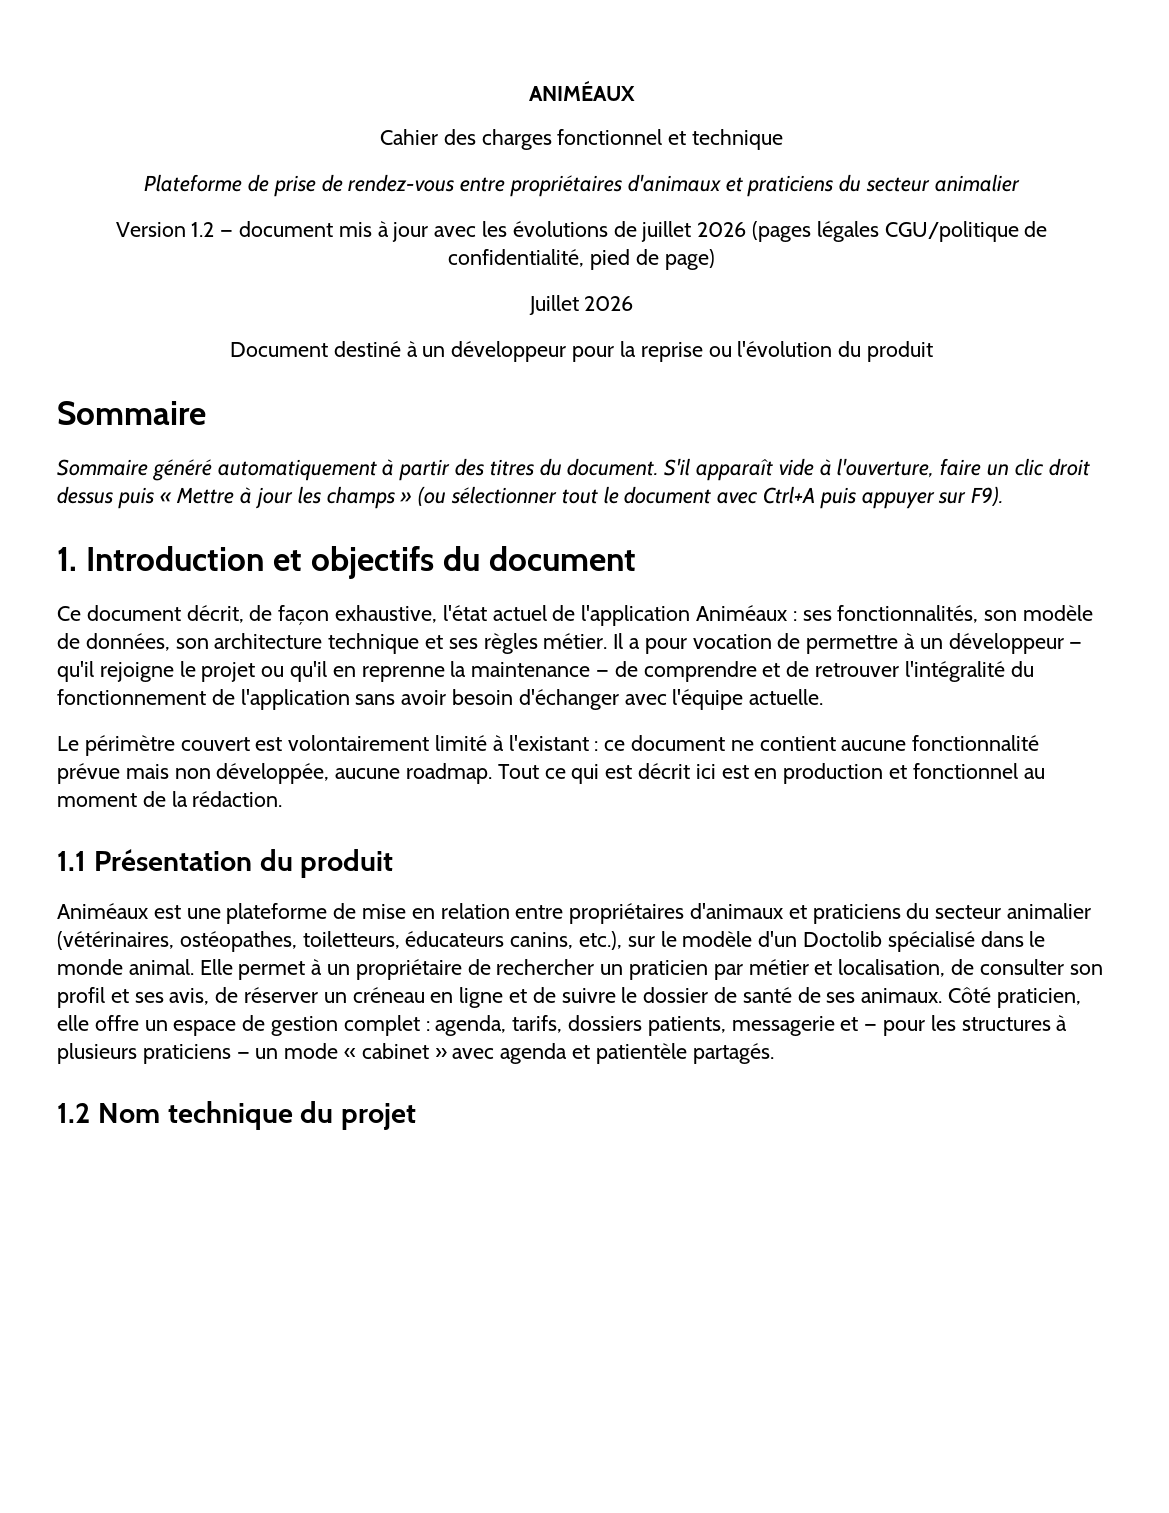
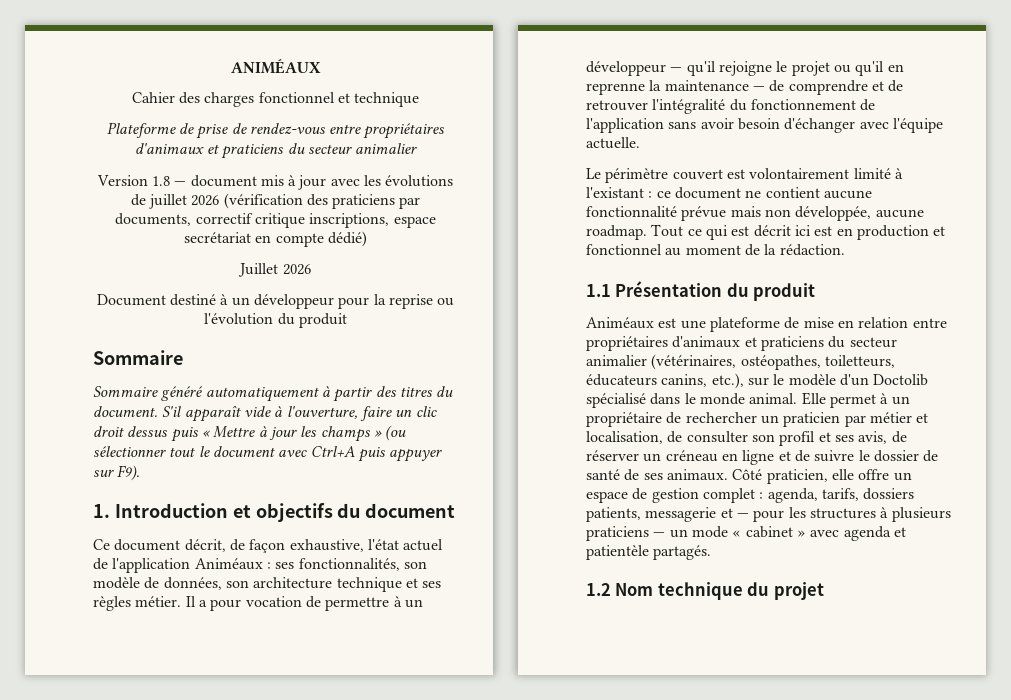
[191,222,215,237] 1.2 -> [151,176,170,186] 1.8
[752,221,1048,242] [448,249,715,270] (pages légales CGU/politique de confidentialité, pied de page) -> [223,193,421,209] [115,213,436,228] [184,231,367,247] (vérification des praticiens par documents, correctif critique inscriptions, espace secrétariat en compte dédié)

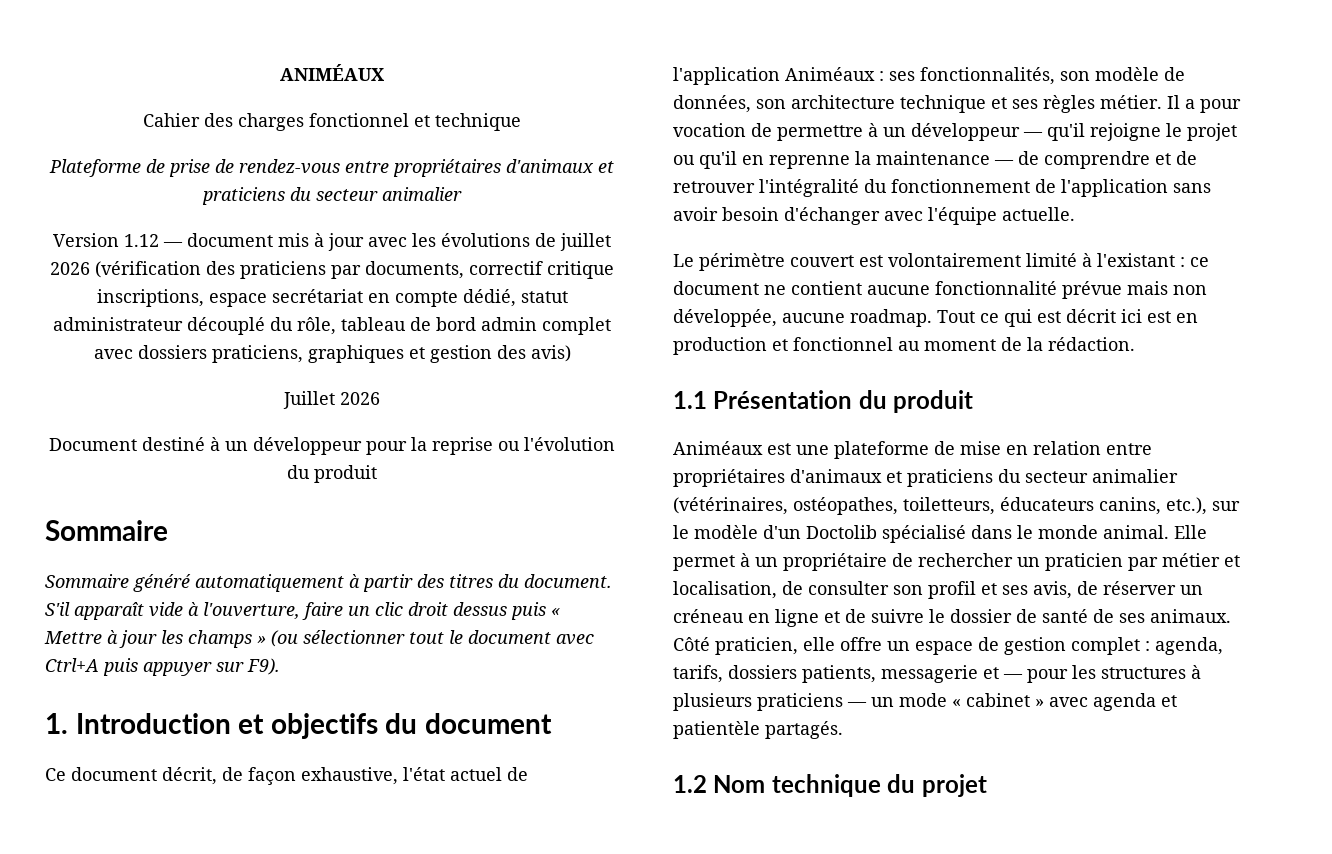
[151,176,170,186] 1.8 -> [124,234,159,247] 1.12
[327,231,367,247] dédié) -> [462,289,568,307] [53,317,611,335] [93,345,571,363] dédié, statut administrateur découplé du rôle, tableau de bord admin complet avec dossiers praticiens, graphiques et gestion des avis)

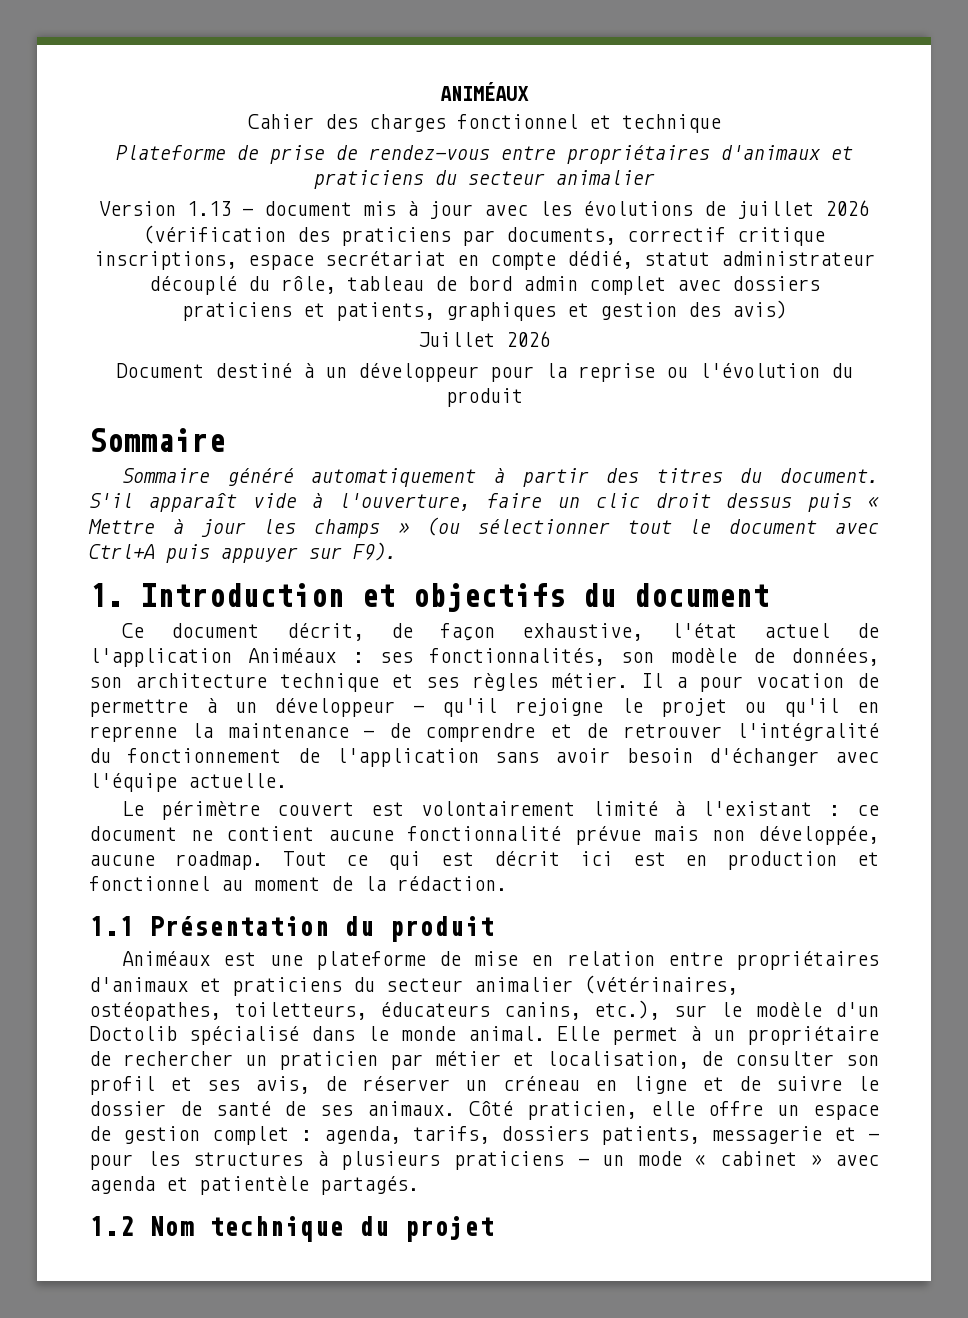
[124,234,159,247] 1.12 -> [187,201,231,216] 1.13
[211,345,303,363] praticiens, -> [181,302,435,321] praticiens et patients,

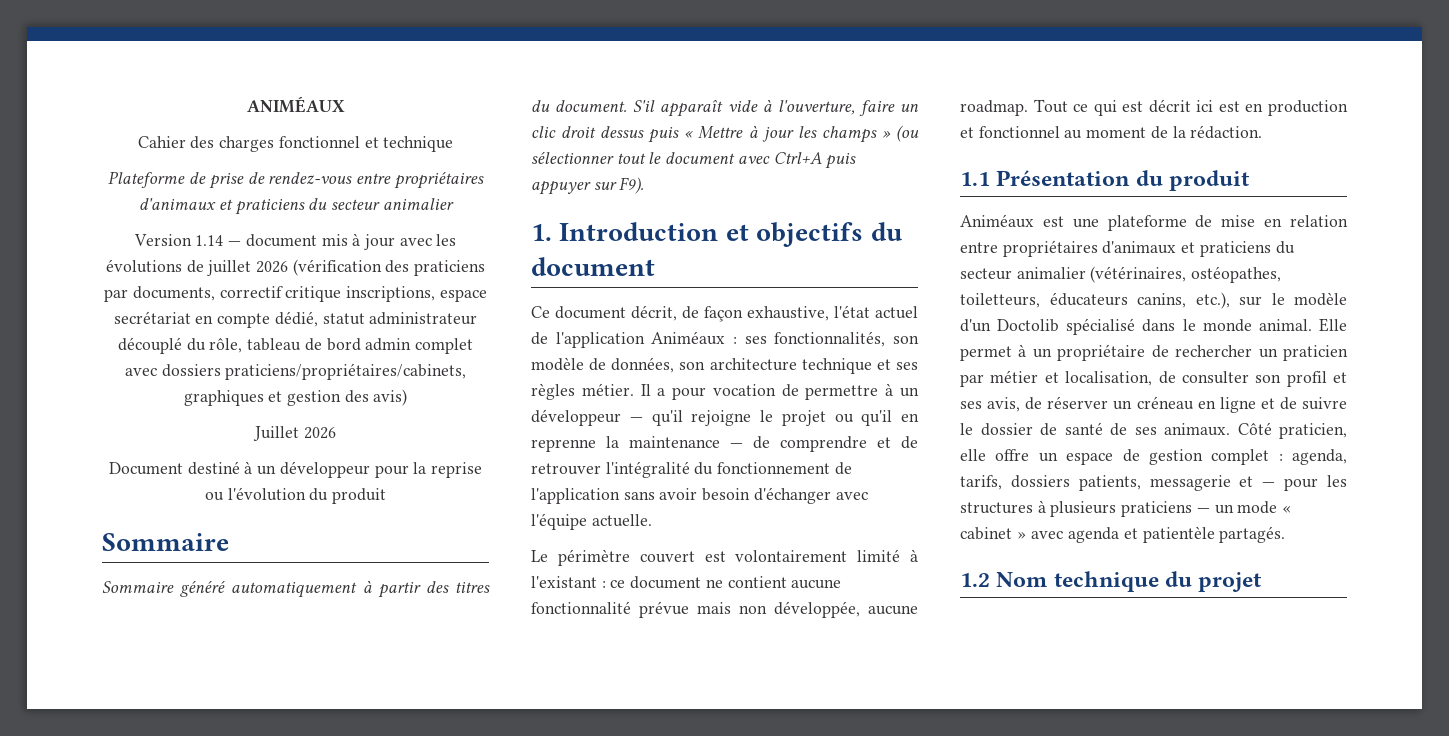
[187,201,231,216] 1.13 -> [195,235,224,246] 1.14
[181,302,435,321] praticiens et patients, -> [225,363,467,380] praticiens/propriétaires/cabinets,

